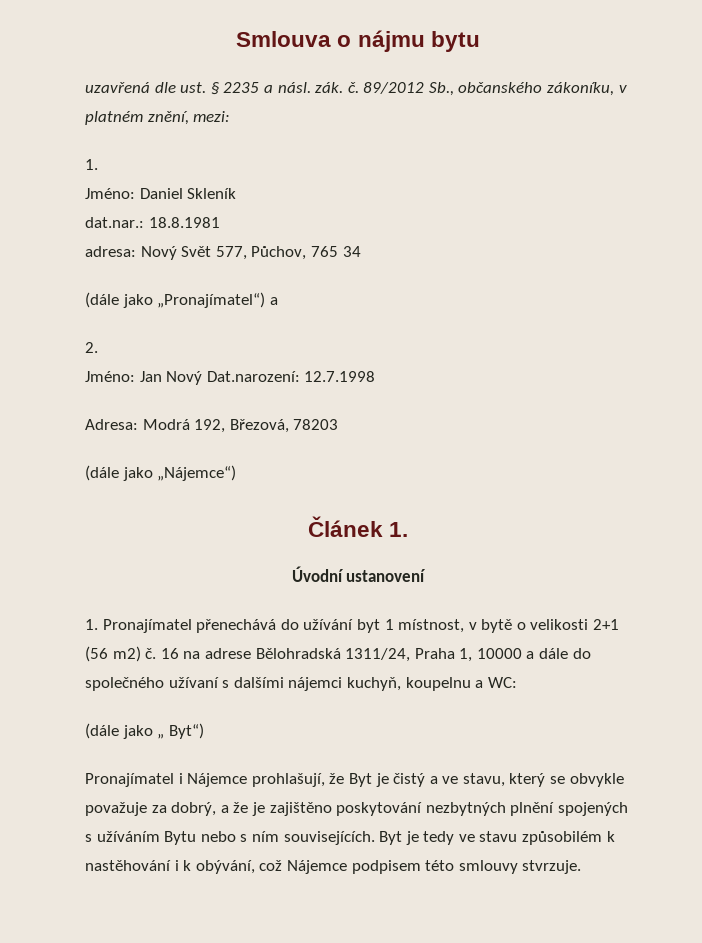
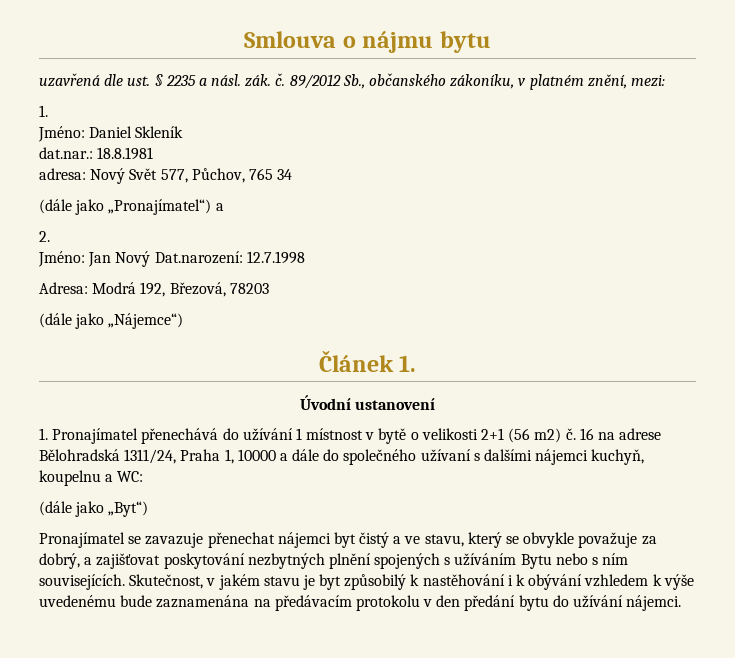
[356,619,465,633] byt 1 místnost, -> [295,428,364,440] 1 místnost
[157,723,204,739] [85,773,389,787] „ Byt“) // Pronajímatel i Nájemce prohlašují, že Byt je -> [108,501,149,517] [39,532,356,548] „Byt“) // Pronajímatel se zavazuje přenechat nájemci byt
[233,802,332,816] že je zajištěno -> [96,553,161,569] zajišťovat
[379,831,615,845] [85,860,582,874] Byt je tedy ve stavu způsobilém k nastěhování i k obývání, což Nájemce podpisem této smlouvy stvrzuje. -> [129,574,694,590] [39,595,682,611] Skutečnost, v jakém stavu je byt způsobilý k nastěhování i k obývání vzhledem k výše uvedenému bude zaznamenána na předávacím protokolu v den předání bytu do užívání nájemci.

